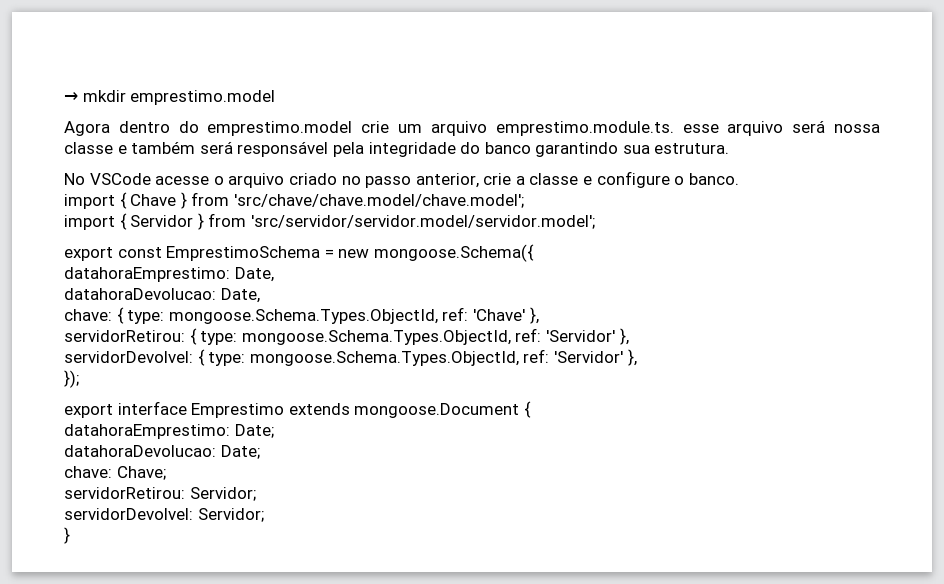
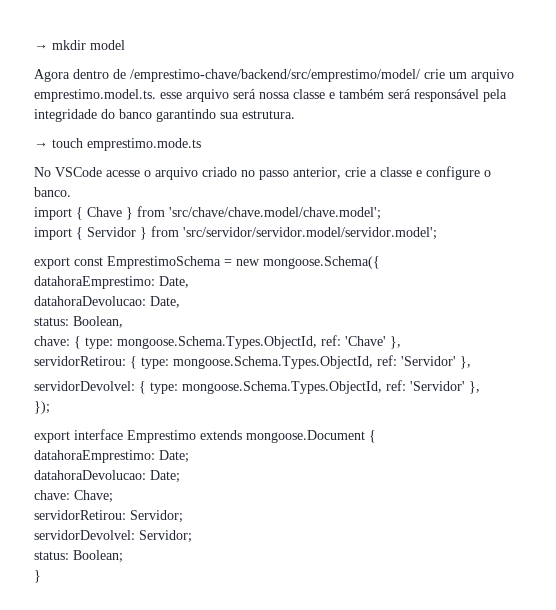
[130,90,276,105] emprestimo.model -> [90,40,125,50] model
[178,121,353,136] do emprestimo.model -> [113,69,420,82] de /emprestimo-chave/backend/src/emprestimo/model/
[495,121,674,136] emprestimo.module.ts. -> [34,89,156,102] emprestimo.model.ts.
(730, 148) none -> [34,138,201,151] // → touch emprestimo.mode.ts
(260, 295) none -> [34,316,123,328] // status: Boolean,
(264, 515) none -> [34,550,123,563] // status: Boolean;

